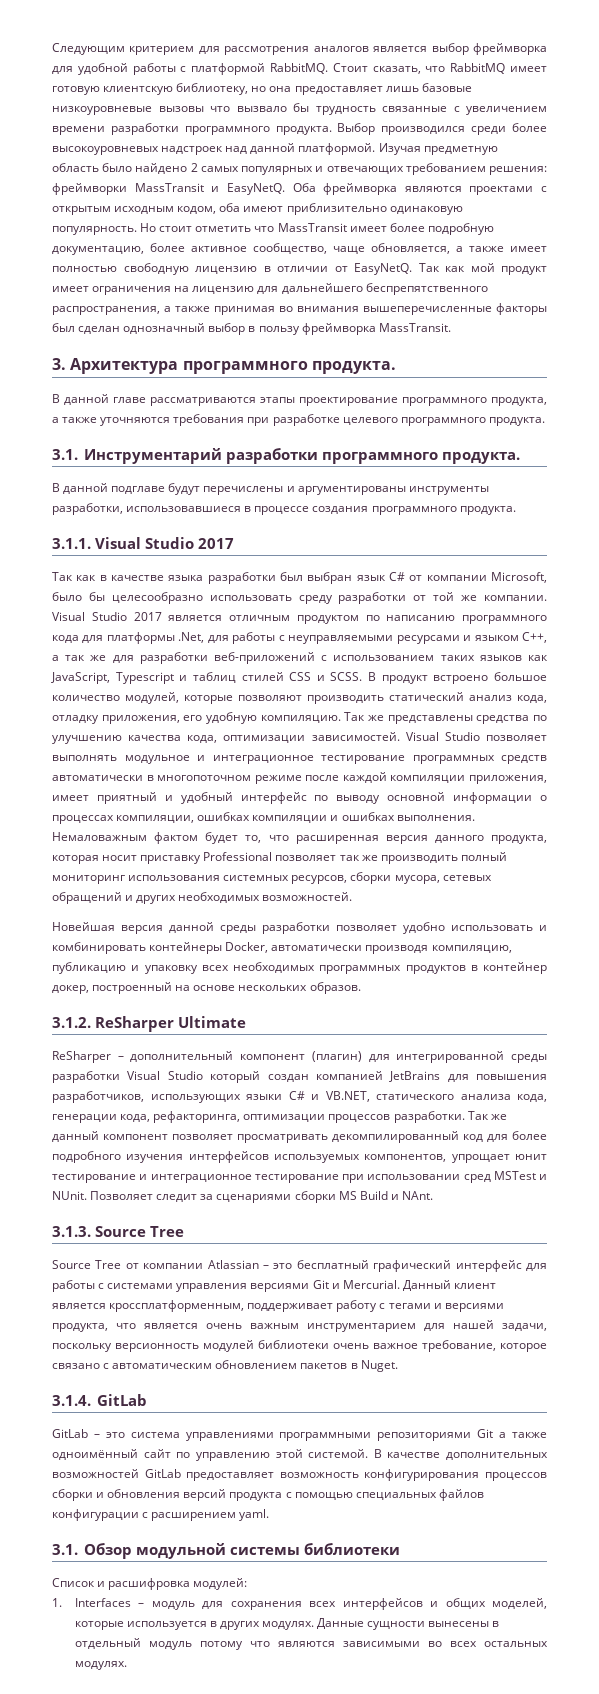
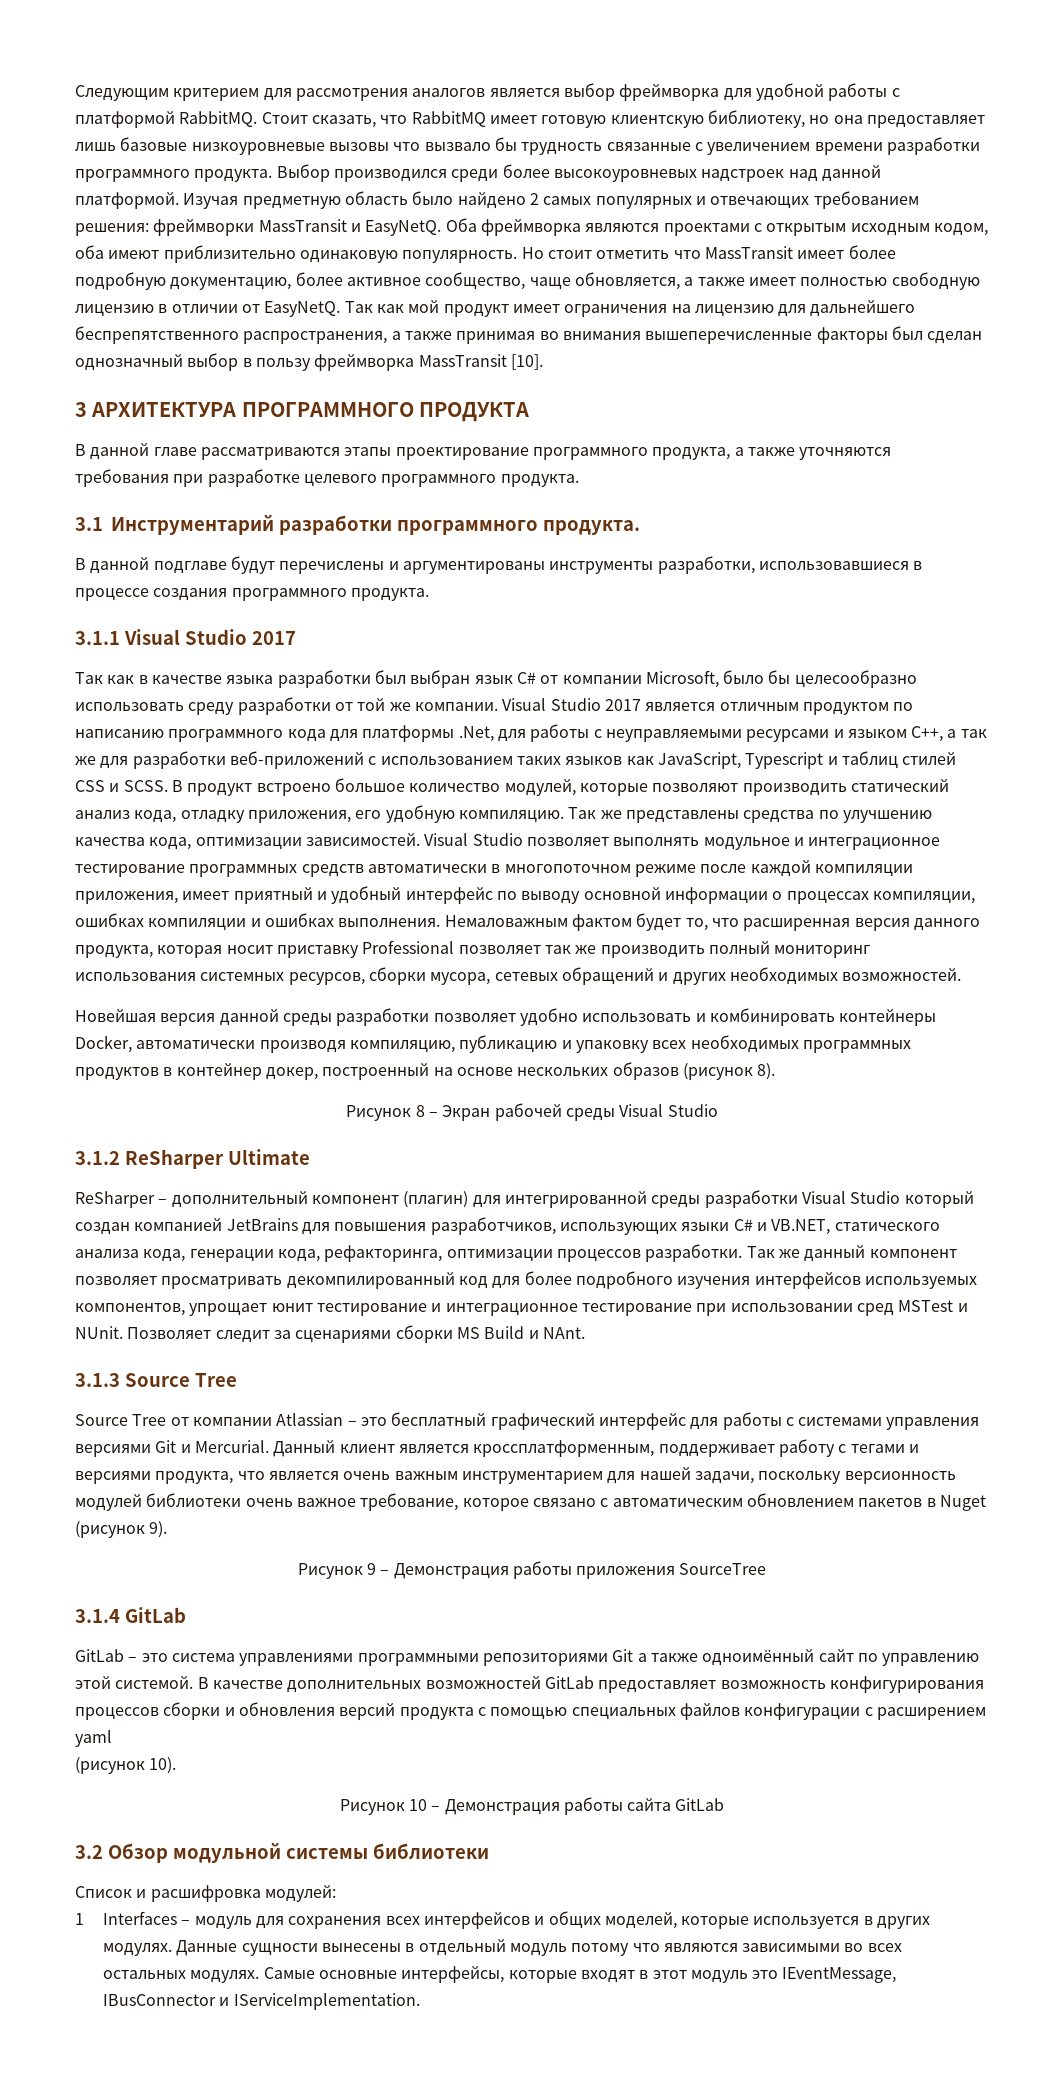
[378,323,451,332] [52,358,396,374] MassTransit. // 3. Архитектура программного продукта. -> [418,354,543,370] [75,402,530,422] MassTransit [10]. // 3 АРХИТЕКТУРА ПРОГРАММНОГО ПРОДУКТА
[52,449,78,460] 3.1. -> [75,517,103,531] 3.1
[52,538,91,549] 3.1.1. -> [75,631,120,645] 3.1.1
[309,982,361,994] [52,1017,91,1028] образов. // 3.1.2. -> [612,1062,776,1080] [346,1103,718,1121] [75,1151,120,1165] образов (рисунок 8). // Рисунок 8 – Экран рабочей среды Visual Studio // 3.1.2
[52,1226,91,1237] 3.1.3. -> [75,1373,120,1387] 3.1.3
[360,1360,398,1372] [52,1395,91,1406] Nuget. // 3.1.4. -> [939,1495,986,1511] [75,1521,168,1538] [297,1561,767,1579] [75,1609,120,1623] Nuget (рисунок 9). // Рисунок 9 – Демонстрация работы приложения SourceTree // 3.1.4
[239,1509,270,1521] [52,1544,78,1555] yaml. // 3.1. -> [75,1730,112,1747] [75,1757,177,1774] [339,1797,725,1815] [75,1845,103,1859] yaml // (рисунок 10). // Рисунок 10 – Демонстрация работы сайта GitLab // 3.2
[52,1598,62,1607] 1. -> [75,1913,84,1925] 1
(127, 1665) none -> [263,1966,897,1983] [102,1993,420,2010] Самые основные интерфейсы, которые входят в этот модуль это IEventMessage, IBusConnector и IServiceImplementation.

